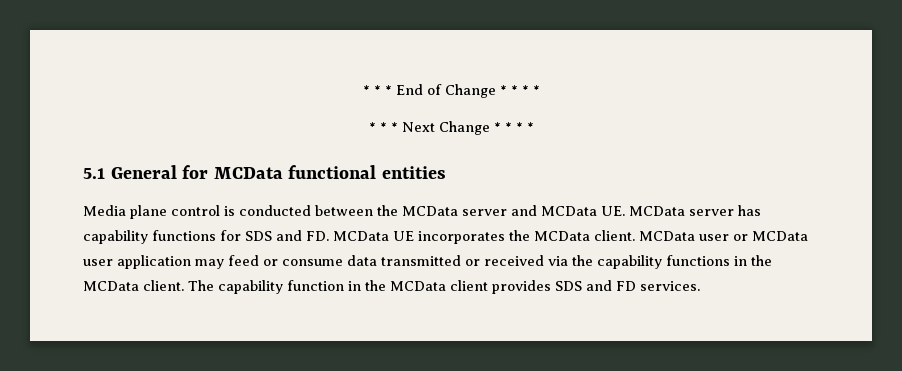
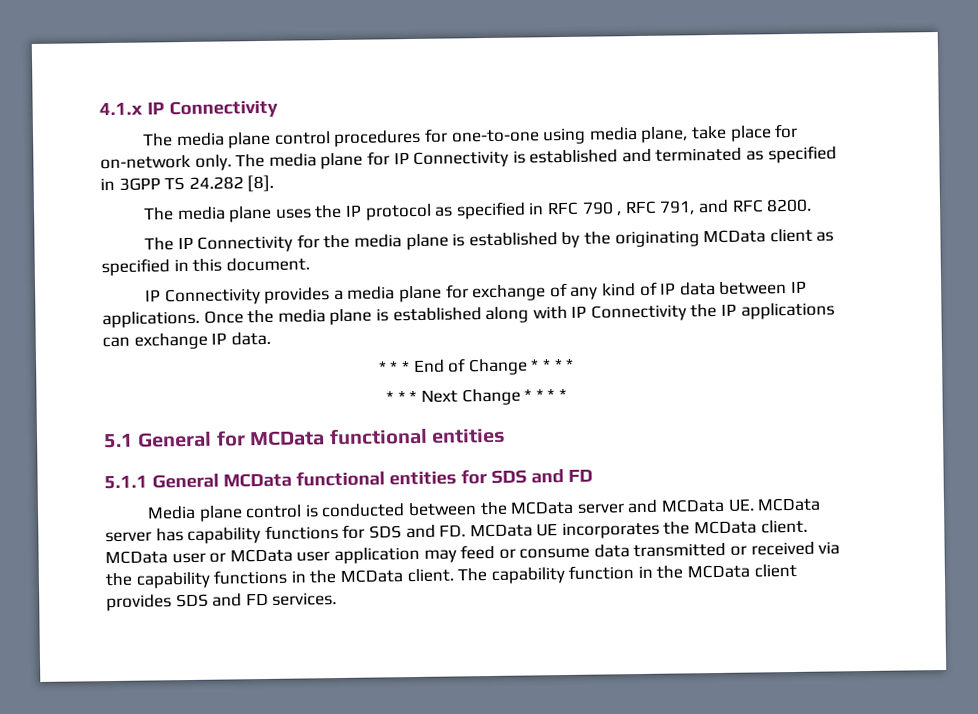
(362, 90) none -> [99,99,278,119] [143,123,799,149] [100,145,837,171] [100,174,275,193] [143,198,813,223] [144,228,835,253] [101,257,310,277] [145,280,807,306] [102,302,835,329] [102,331,271,350] 4.1.x IP Connectivity // The media plane control procedures for one-to-one using media plane, take place for on-network only. The media plane for IP Connectivity is established and terminated as specified in 3GPP TS 24.282 [8]. // The media plane uses the IP protocol as specified in RFC 790 , RFC 791, and RFC 8200. // The IP Connectivity for the media plane is established by the originating MCData client as specified in this document. // IP Connectivity provides a media plane for exchange of any kind of IP data between IP applications. Once the media plane is established along with IP Connectivity the IP applications can exchange IP data. //
(446, 172) none -> [104,469,593,490] // 5.1.1 General MCData functional entities for SDS and FD

